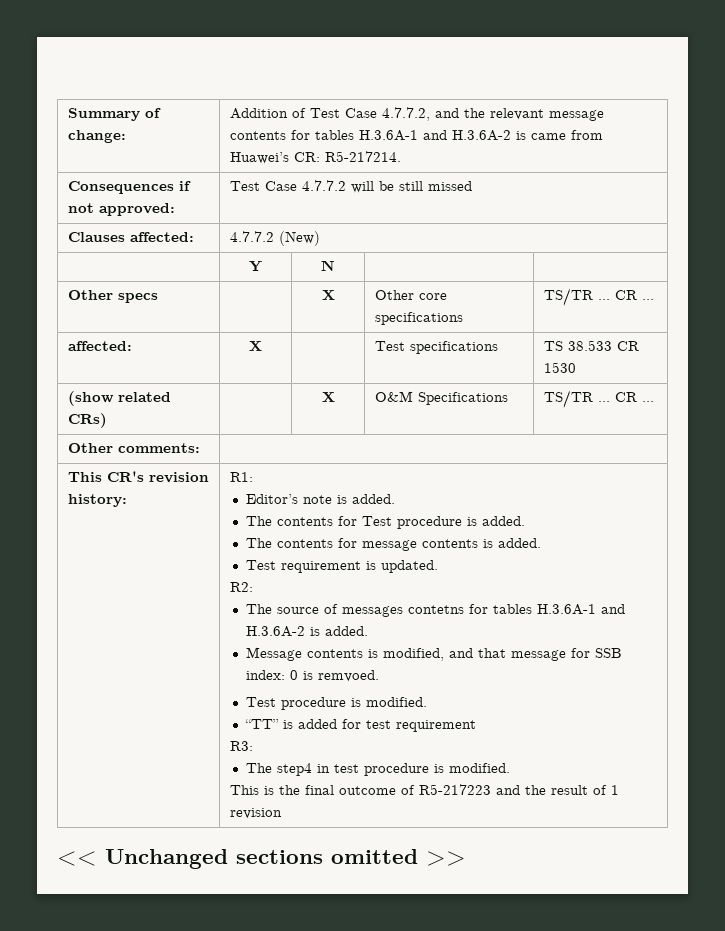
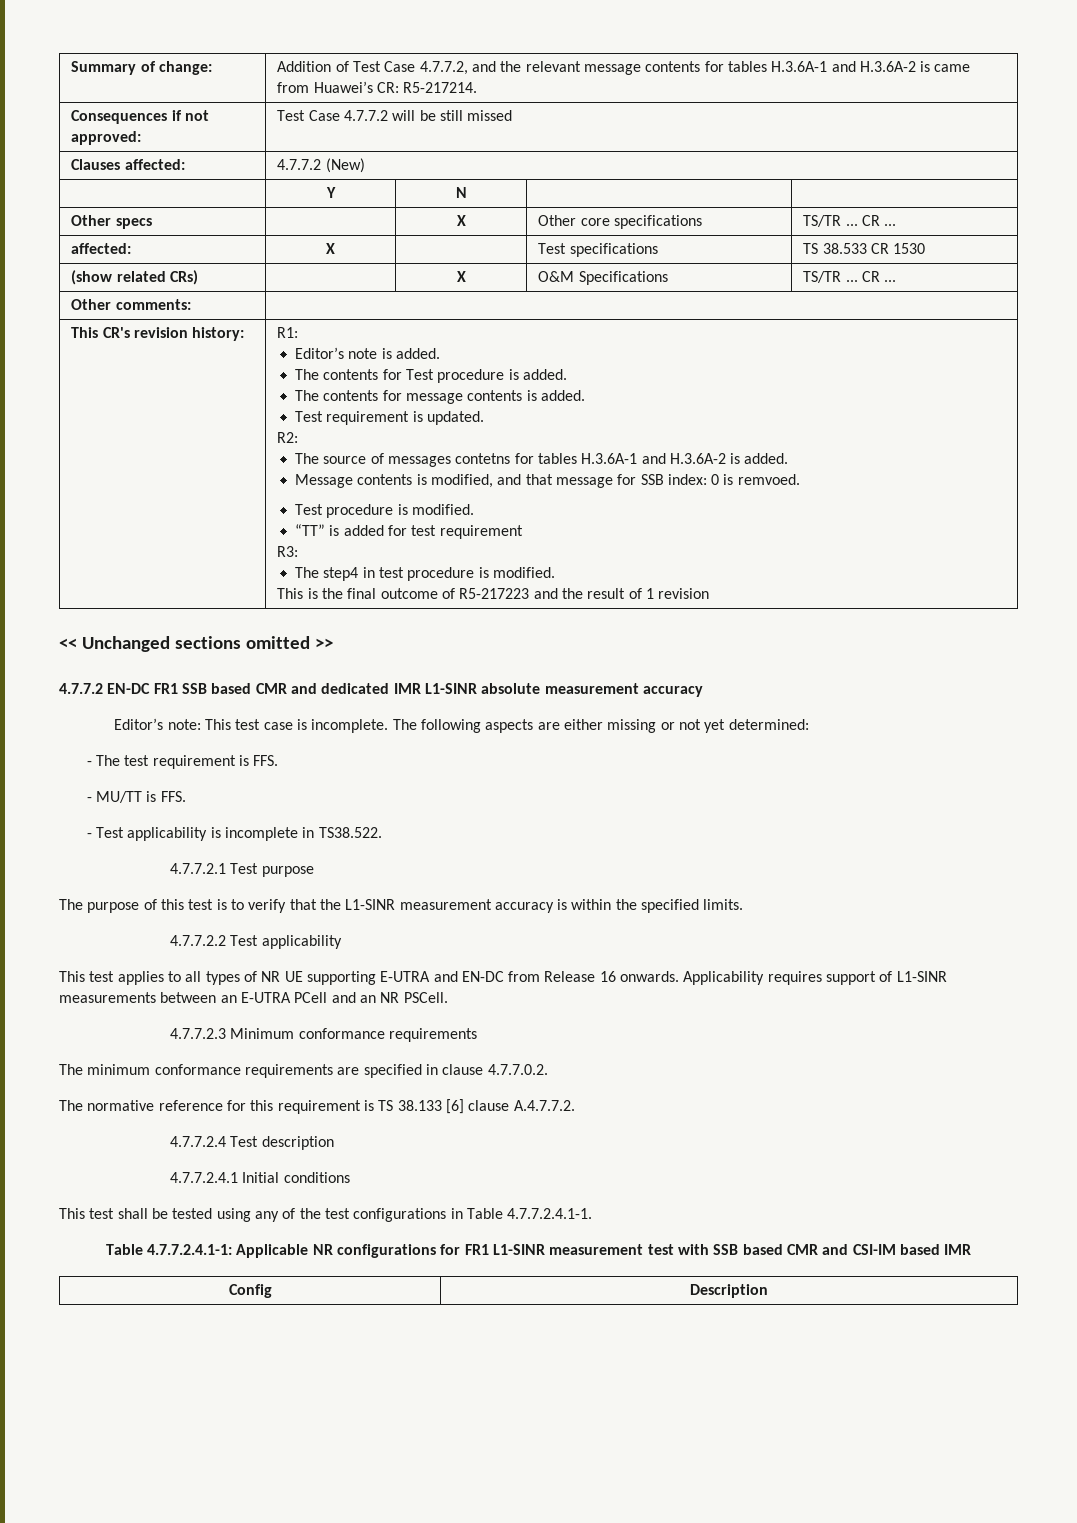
(466, 858) none -> [59,683,703,697] [114,718,809,733] [86,755,279,769] [86,791,186,803] [86,827,382,841] [169,863,314,877] [59,899,744,913] [169,935,342,949] [59,971,947,985] [59,992,448,1003] [169,1028,477,1042] [59,1064,548,1078] [59,1099,575,1114] [169,1136,334,1150] [169,1172,350,1183] [59,1208,593,1222] [105,1244,972,1258] [228,1284,272,1298] [690,1284,769,1298] // 4.7.7.2 EN-DC FR1 SSB based CMR and dedicated IMR L1-SINR absolute measurement accuracy // Editor’s note: This test case is incomplete. The following aspects are either missing or not yet determined: // - The test requirement is FFS. // - MU/TT is FFS. // - Test applicability is incomplete in TS38.522. // 4.7.7.2.1 Test purpose // The purpose of this test is to verify that the L1-SINR measurement accuracy is within the specified limits. // 4.7.7.2.2 Test applicability // This test applies to all types of NR UE supporting E-UTRA and EN-DC from Release 16 onwards. Applicability requires support of L1-SINR measurements between an E-UTRA PCell and an NR PSCell. // 4.7.7.2.3 Minimum conformance requirements // The minimum conformance requirements are specified in clause 4.7.7.0.2. // The normative reference for this requirement is TS 38.133 [6] clause A.4.7.7.2. // 4.7.7.2.4 Test description // 4.7.7.2.4.1 Initial conditions // This test shall be tested using any of the test configurations in Table 4.7.7.2.4.1-1. // Table 4.7.7.2.4.1-1: Applicable NR configurations for FR1 L1-SINR measurement test with SSB based CMR and CSI-IM based IMR // Config | Description

